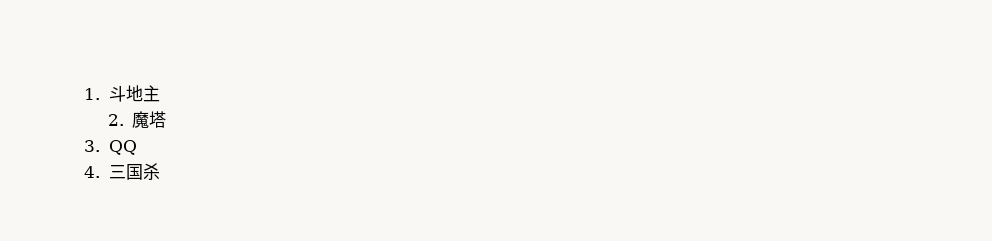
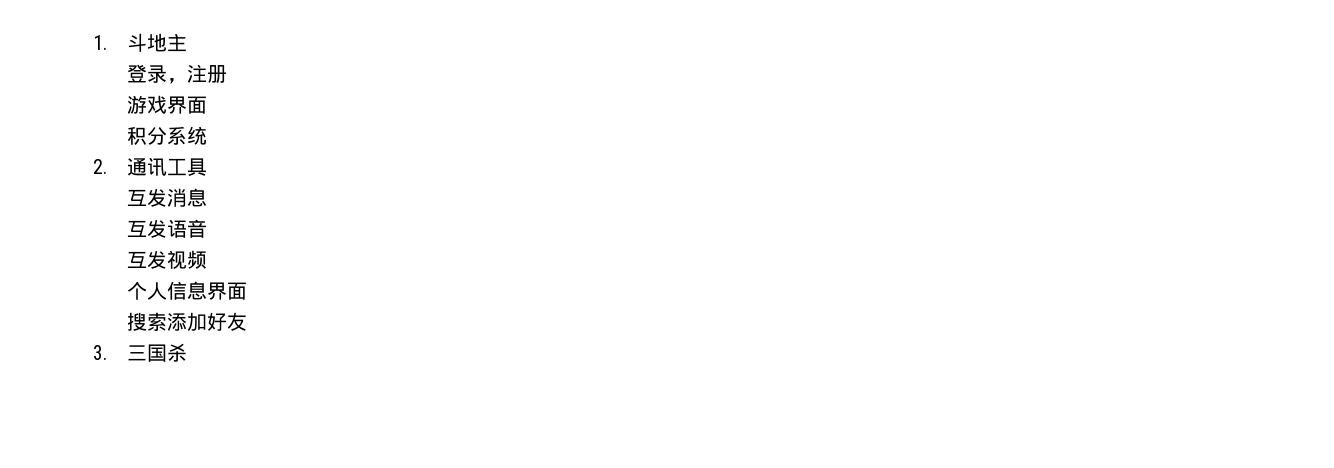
[107,111,167,128] [84,140,137,155] [84,166,100,178] 2.魔塔 // 3. QQ // 4. -> [126,64,227,84] [126,95,207,114] [126,126,207,145] [93,157,207,176] [126,188,207,207] [126,219,207,238] [126,250,207,270] [126,281,247,300] [126,312,247,332] [93,345,107,360] 登录，注册 // 游戏界面 // 积分系统 // 2.通讯工具 // 互发消息 // 互发语音 // 互发视频 // 个人信息界面 // 搜索添加好友 // 3.

